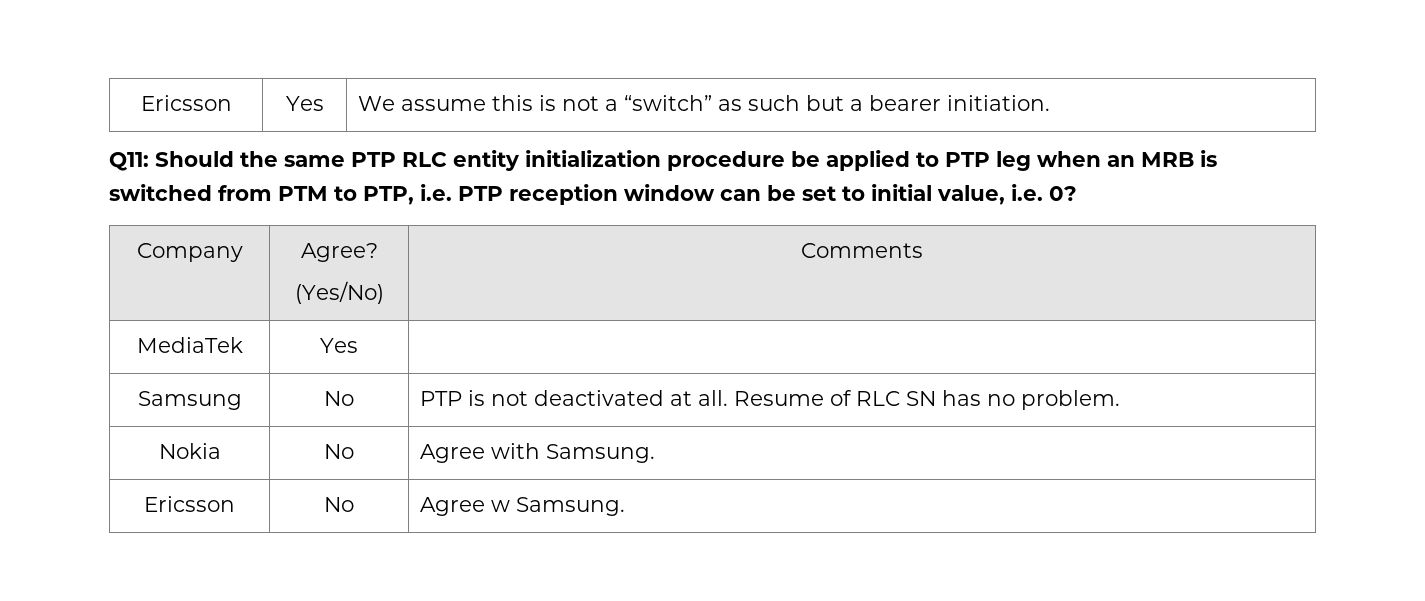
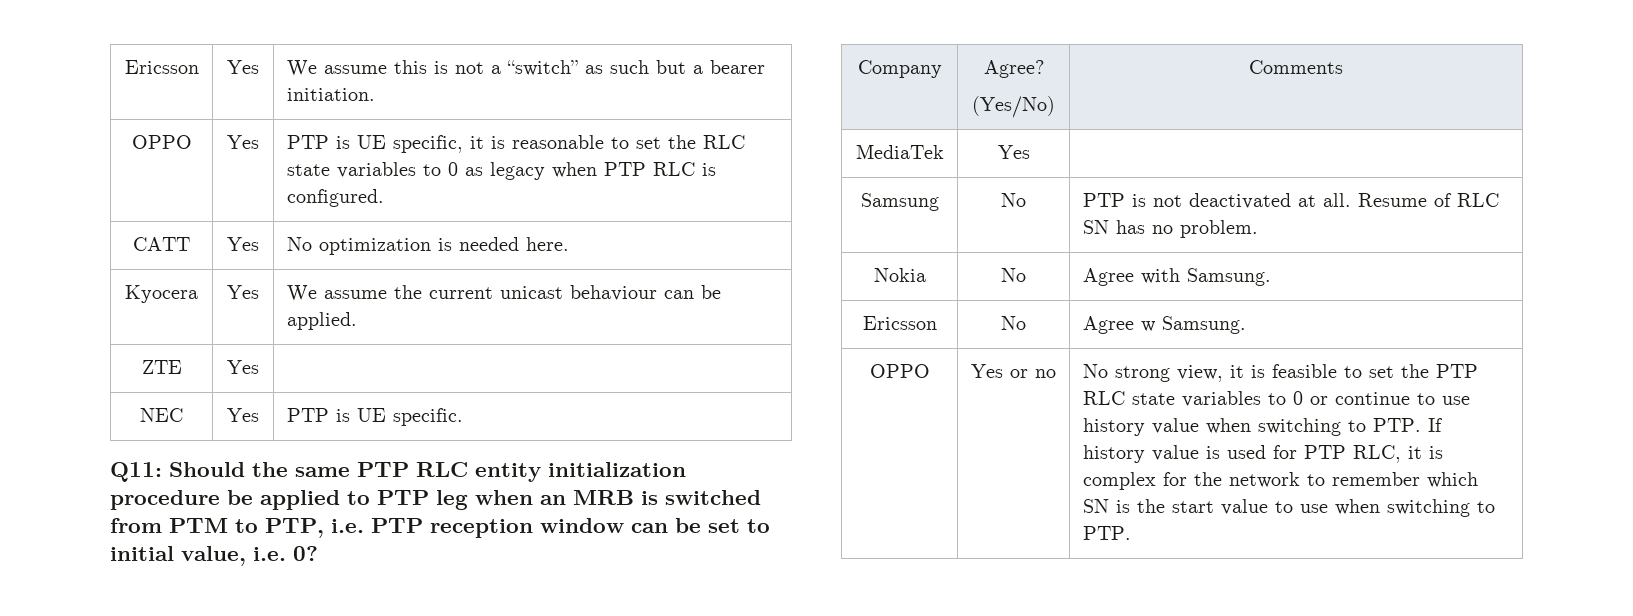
(1051, 103) none -> [131,135,192,149] [227,135,259,149] [286,135,745,153] [286,162,716,180] [286,189,384,207] [133,237,190,251] [227,237,259,251] [286,237,569,255] [125,285,198,303] [227,285,259,299] [286,285,721,302] [286,312,357,330] [141,360,182,374] [227,360,259,374] [140,408,183,422] [227,408,259,422] [286,408,463,426] // OPPO | Yes | PTP is UE specific, it is reasonable to set the RLC state variables to 0 as legacy when PTP RLC is configured. // CATT | Yes | No optimization is needed here. // Kyocera | Yes | We assume the current unicast behaviour can be applied. // ZTE | Yes | // NEC | Yes | PTP is UE specific.
(626, 506) none -> [869,364,930,378] [971,364,1056,378] [1082,364,1478,382] [1082,391,1470,407] [1082,418,1443,436] [1082,445,1443,463] [1082,472,1478,490] [1082,499,1495,517] [1082,526,1131,540] // OPPO | Yes or no | No strong view, it is feasible to set the PTP RLC state variables to 0 or continue to use history value when switching to PTP. If history value is used for PTP RLC, it is complex for the network to remember which SN is the start value to use when switching to PTP.

